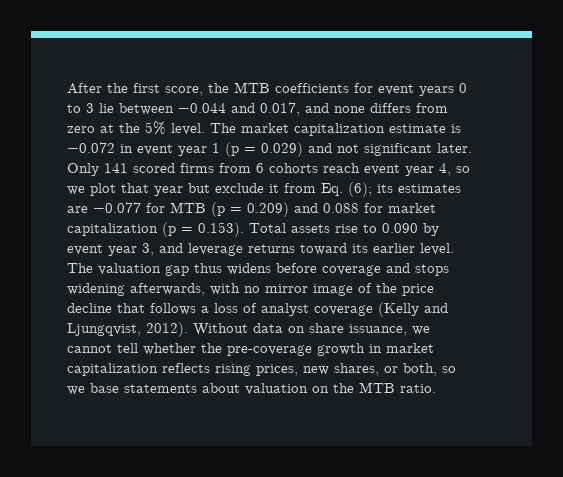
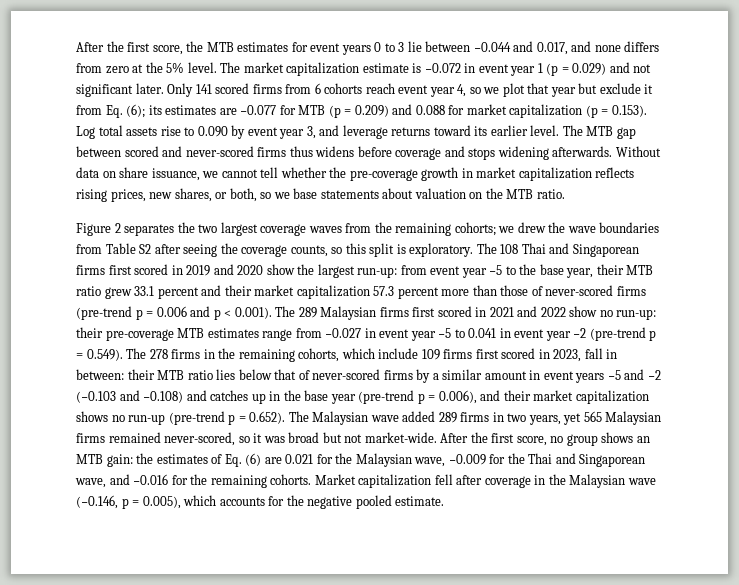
[275,83,349,93] coefficients -> [237,42,289,52] estimates
[249,223,286,233] Total -> [76,125,123,139] Log total
[98,263,189,276] valuation gap -> [586,126,636,139] [76,146,287,157] MTB gap between scored and never-scored firms
[130,283,434,296] [67,302,448,317] [67,322,188,337] afterwards, with no mirror image of the price decline that follows a loss of analyst coverage (Kelly and Ljungqvist, 2012). -> [552,146,613,157] afterwards.
(436, 388) none -> [76,222,660,236] [76,243,639,257] [76,264,654,278] [76,285,646,299] [76,306,657,320] [76,327,657,341] [76,348,618,362] [76,369,661,383] [76,390,649,404] [76,411,662,425] [76,432,650,446] [76,453,646,467] [75,474,656,488] [76,495,445,509] // Figure 2 separates the two largest coverage waves from the remaining cohorts; we drew the wave boundaries from Table S2 after seeing the coverage counts, so this split is exploratory. The 108 Thai and Singaporean firms first scored in 2019 and 2020 show the largest run-up: from event year −5 to the base year, their MTB ratio grew 33.1 percent and their market capitalization 57.3 percent more than those of never-scored firms (pre-trend p = 0.006 and p < 0.001). The 289 Malaysian firms first scored in 2021 and 2022 show no run-up: their pre-coverage MTB estimates range from −0.027 in event year −5 to 0.041 in event year −2 (pre-trend p = 0.549). The 278 firms in the remaining cohorts, which include 109 firms first scored in 2023, fall in between: their MTB ratio lies below that of never-scored firms by a similar amount in event years −5 and −2 (−0.103 and −0.108) and catches up in the base year (pre-trend p = 0.006), and their market capitalization shows no run-up (pre-trend p = 0.652). The Malaysian wave added 289 firms in two years, yet 565 Malaysian firms remained never-scored, so it was broad but not market-wide. After the first score, no group shows an MTB gain: the estimates of Eq. (6) are 0.021 for the Malaysian wave, −0.009 for the Thai and Singaporean wave, and −0.016 for the remaining cohorts. Market capitalization fell after coverage in the Malaysian wave (−0.146, p = 0.005), which accounts for the negative pooled estimate.

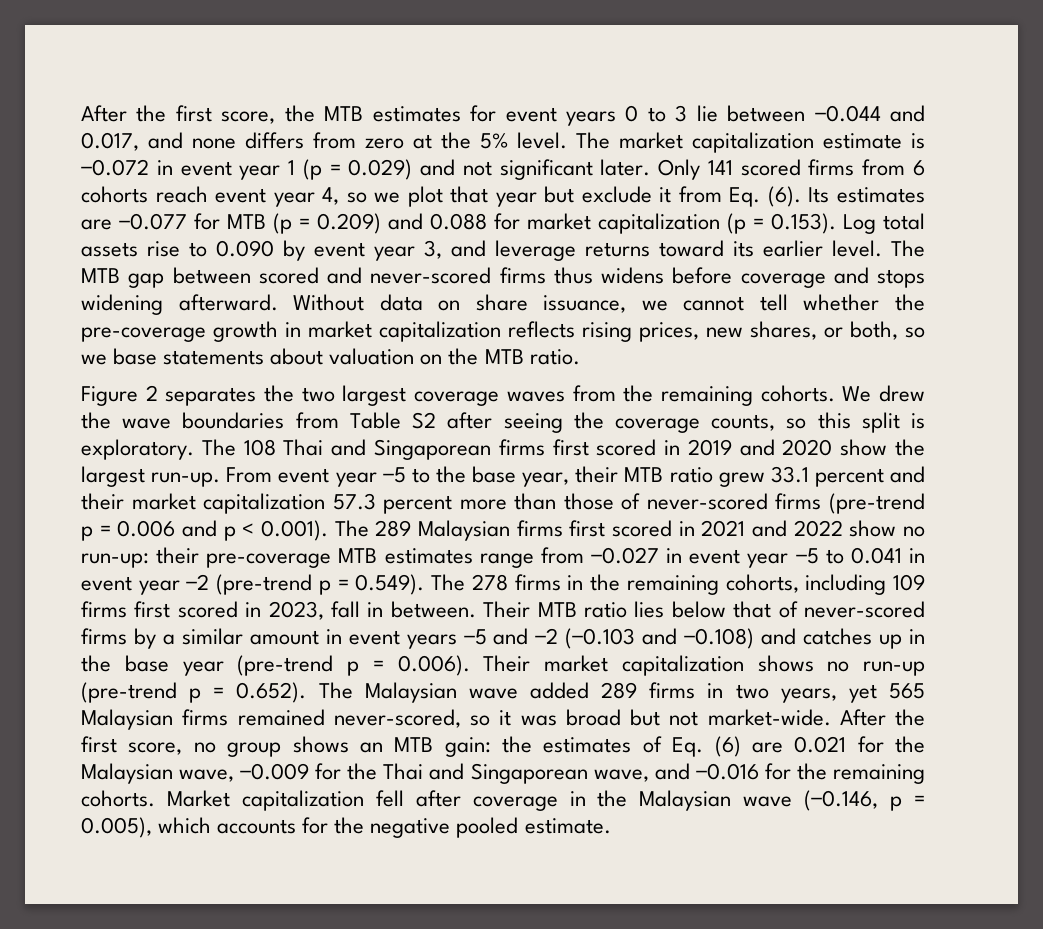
[126,104,162,118] (6); its -> [767,186,830,207] (6). Its
[552,146,613,157] afterwards. -> [178,294,278,311] afterward.
[454,222,515,236] cohorts; we -> [760,385,872,402] cohorts. We
[357,265,427,278] run-up: from -> [151,467,273,487] run-up. From
[341,348,419,359] which include -> [805,574,887,595] including
[76,369,155,380] between: their -> [390,601,531,618] between. Their
[438,390,531,404] 0.006), and their -> [397,655,531,676] 0.006). Their

